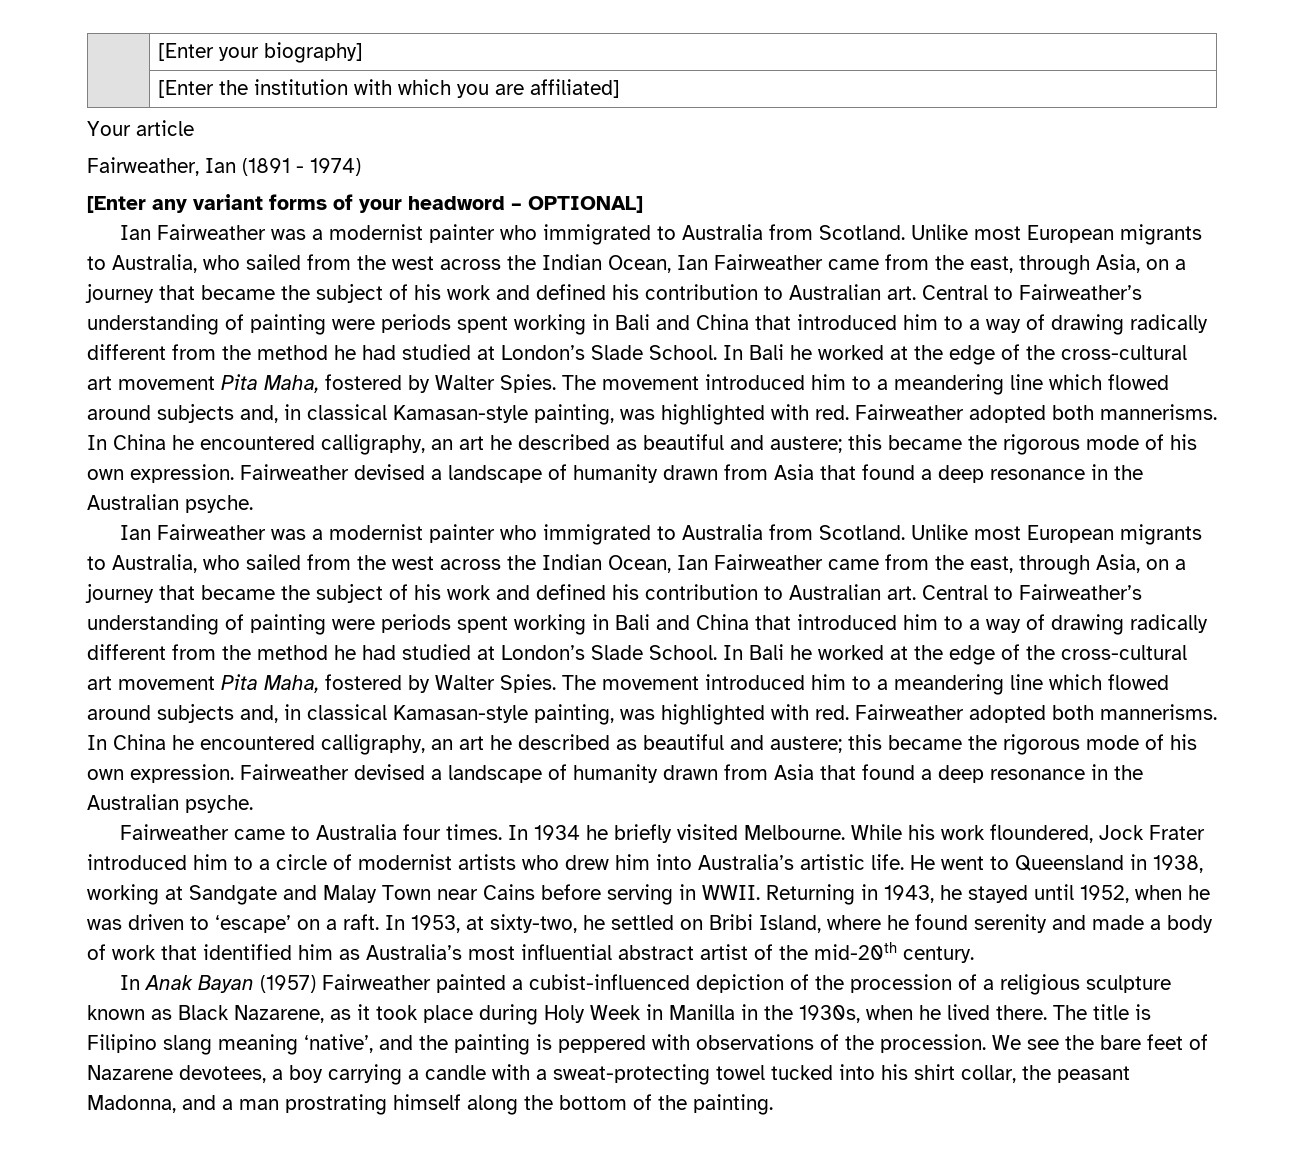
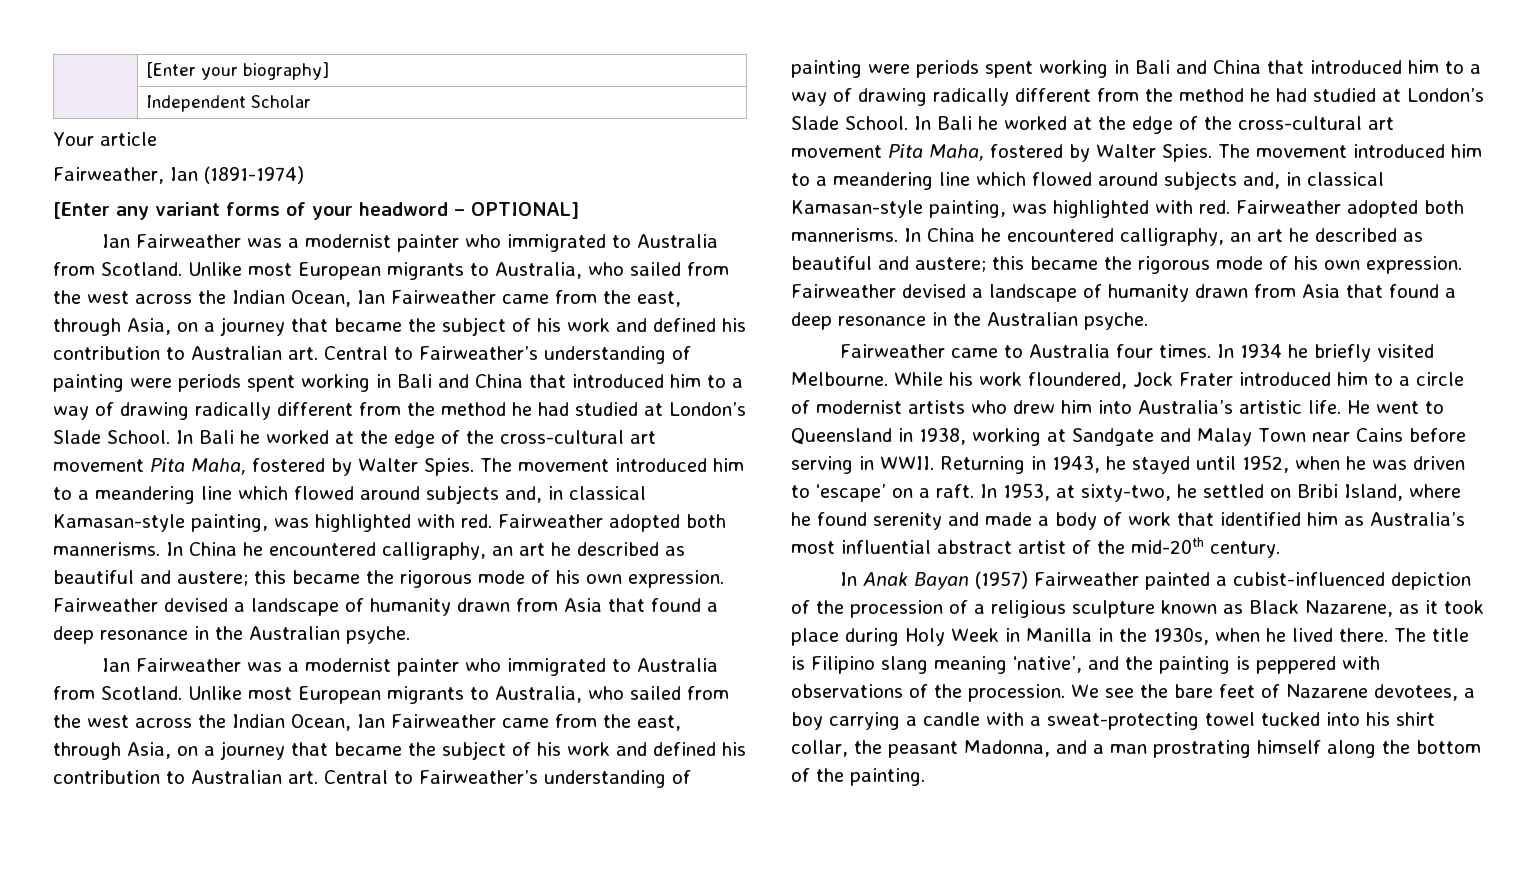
[158,79,621,98] [Enter the institution with which you are affiliated] -> [146,95,312,112] Independent Scholar
[242,158,361,176] (1891 - 1974) -> [203,166,304,184] (1891-1974)

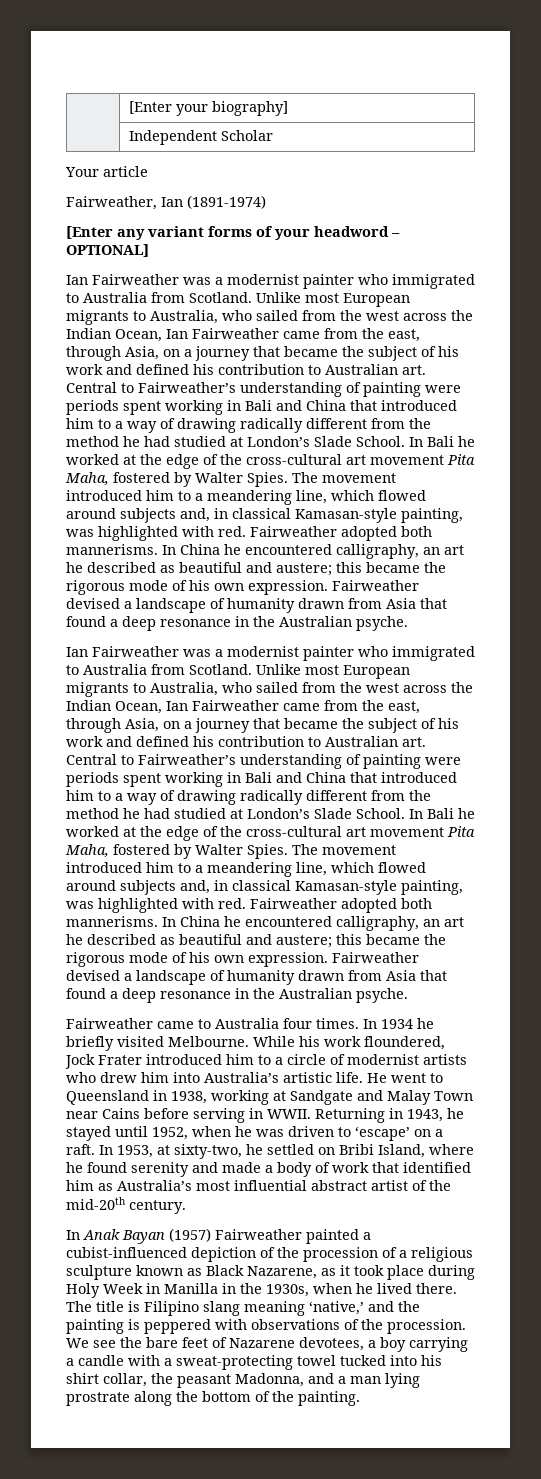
[201,486,232,500] line -> [296,490,327,504] line,
[939,172,970,186] line -> [296,862,327,876] line,
[1013,656,1082,673] ‘native’, -> [309,1301,364,1315] ‘native,’
[1153,740,1321,758] prostrating himself -> [385,1373,420,1388] [66,1392,130,1406] lying prostrate

